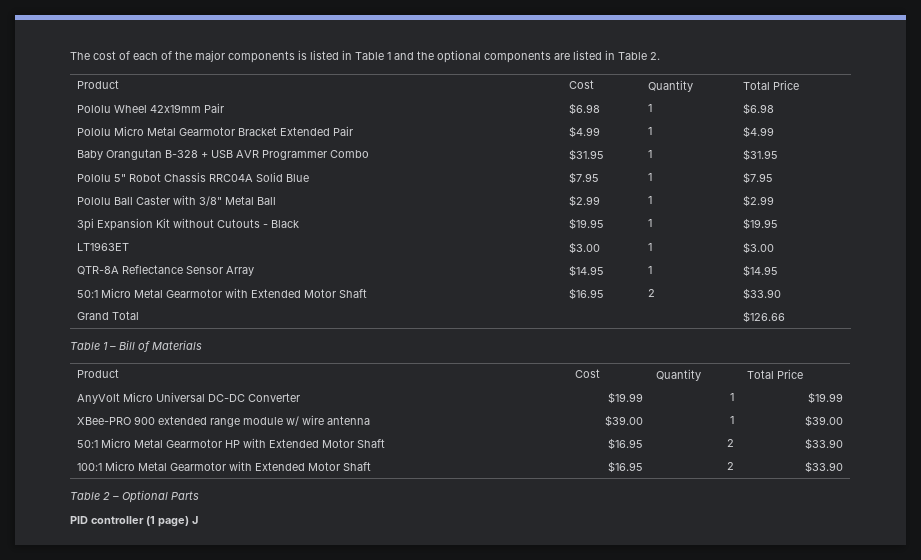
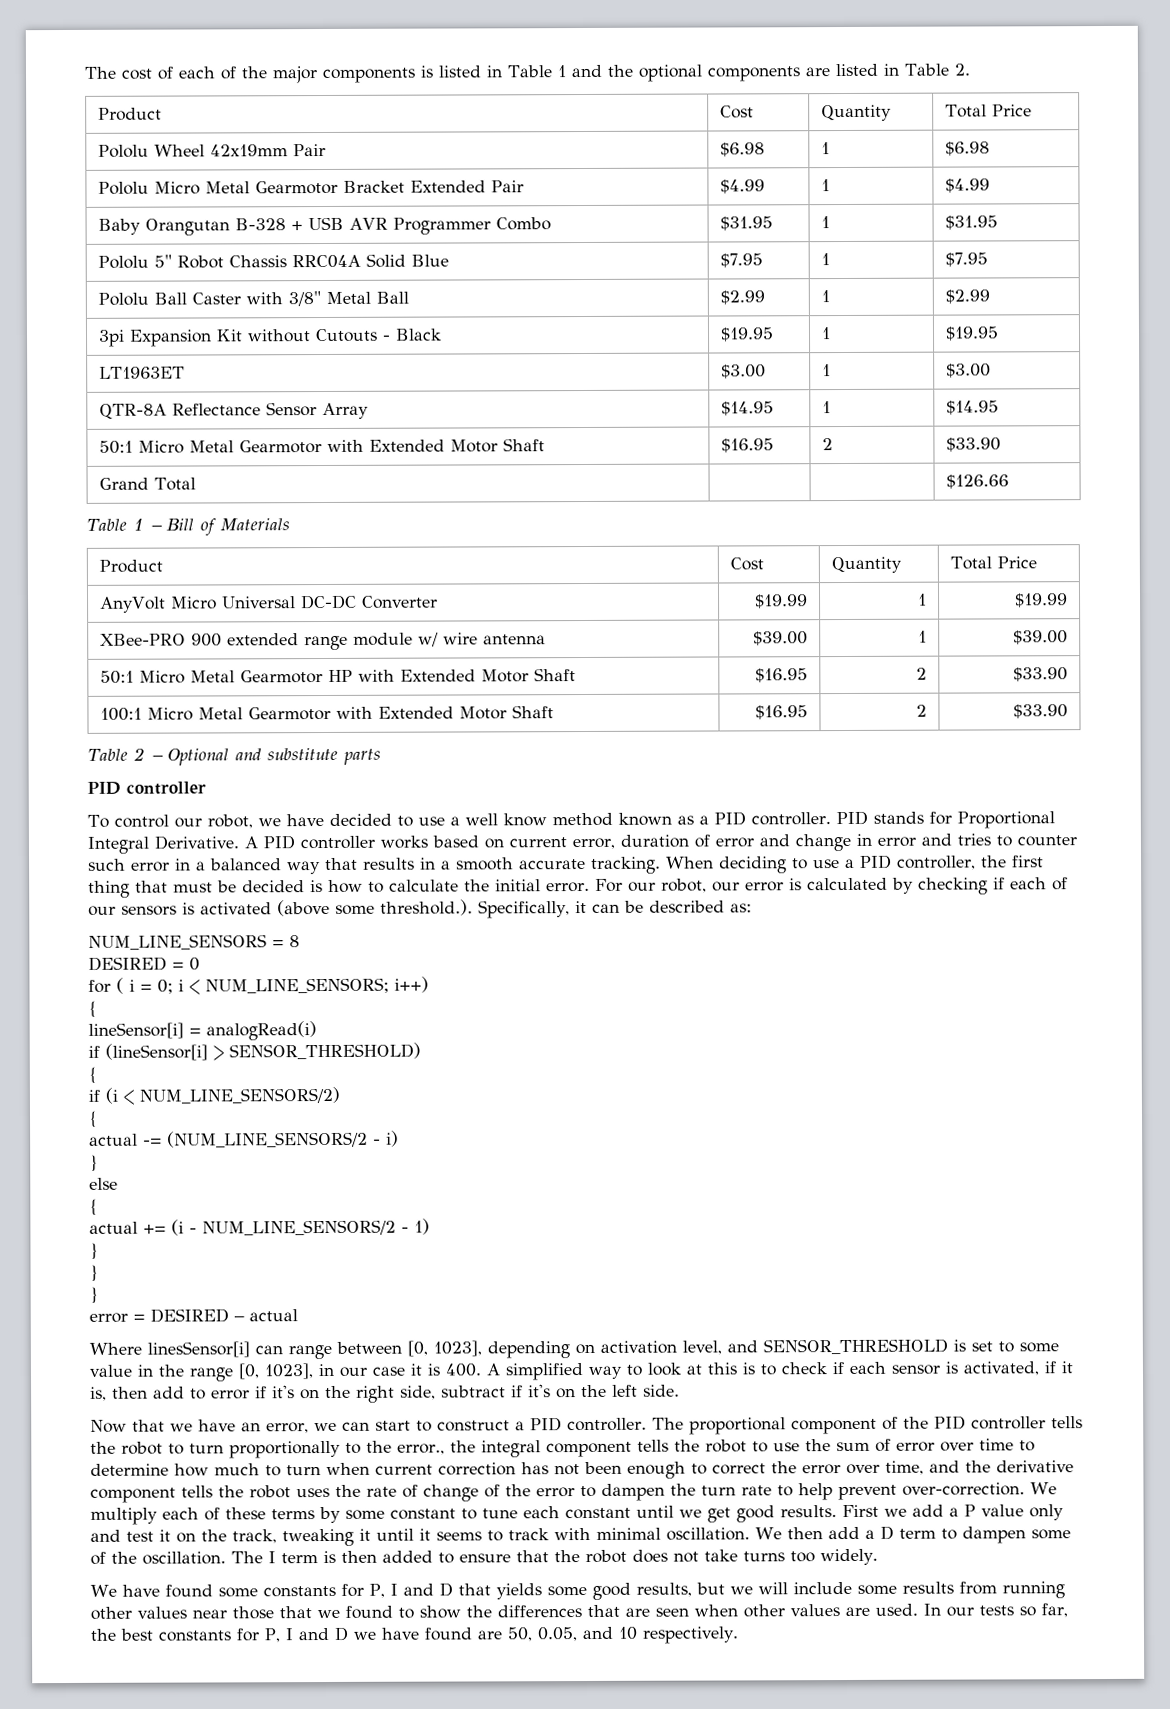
[171,491,199,500] [70,516,198,527] Parts // PID controller (1 page) J -> [234,747,381,765] [87,781,206,795] [87,810,1055,829] [87,833,1077,854] [88,854,1044,875] [88,877,1068,898] [88,899,752,919] [88,934,300,950] [88,956,200,971] [88,976,429,995] [88,1000,98,1018] [88,1021,317,1041] [88,1042,421,1061] [88,1066,98,1084] [88,1086,340,1105] [88,1110,99,1128] [89,1130,399,1148] [89,1154,99,1172] [89,1177,118,1190] [89,1198,99,1216] [89,1218,430,1236] [89,1242,99,1260] [89,1264,99,1282] [89,1286,99,1304] [89,1308,298,1323] [89,1338,1059,1360] [89,1361,1073,1382] [90,1384,680,1403] [90,1415,1083,1435] [90,1438,1035,1459] [90,1460,1074,1479] [90,1482,1057,1503] [90,1504,1064,1525] [90,1525,1071,1547] [90,1548,878,1566] [90,1581,1065,1600] [90,1603,1068,1620] [90,1626,739,1644] and substitute parts // PID controller // To control our robot, we have decided to use a well know method known as a PID controller. PID stands for Proportional Integral Derivative. A PID controller works based on current error, duration of error and change in error and tries to counter such error in a balanced way that results in a smooth accurate tracking. When deciding to use a PID controller, the first thing that must be decided is how to calculate the initial error. For our robot, our error is calculated by checking if each of our sensors is activated (above some threshold.). Specifically, it can be described as: // NUM_LINE_SENSORS = 8 // DESIRED = 0 // for ( i = 0; i < NUM_LINE_SENSORS; i++) // { // lineSensor[i] = analogRead(i) // if (lineSensor[i] > SENSOR_THRESHOLD) // { // if (i < NUM_LINE_SENSORS/2) // { // actual -= (NUM_LINE_SENSORS/2 - i) // } // else // { // actual += (i - NUM_LINE_SENSORS/2 - 1) // } // } // } // error = DESIRED – actual // Where linesSensor[i] can range between [0, 1023], depending on activation level, and SENSOR_THRESHOLD is set to some value in the range [0, 1023], in our case it is 400. A simplified way to look at this is to check if each sensor is activated, if it is, then add to error if it's on the right side, subtract if it's on the left side. // Now that we have an error, we can start to construct a PID controller. The proportional component of the PID controller tells the robot to turn proportionally to the error., the integral component tells the robot to use the sum of error over time to determine how much to turn when current correction has not been enough to correct the error over time, and the derivative component tells the robot uses the rate of change of the error to dampen the turn rate to help prevent over-correction. We multiply each of these terms by some constant to tune each constant until we get good results. First we add a P value only and test it on the track, tweaking it until it seems to track with minimal oscillation. We then add a D term to dampen some of the oscillation. The I term is then added to ensure that the robot does not take turns too widely. // We have found some constants for P, I and D that yields some good results, but we will include some results from running other values near those that we found to show the differences that are seen when other values are used. In our tests so far, the best constants for P, I and D we have found are 50, 0.05, and 10 respectively.

